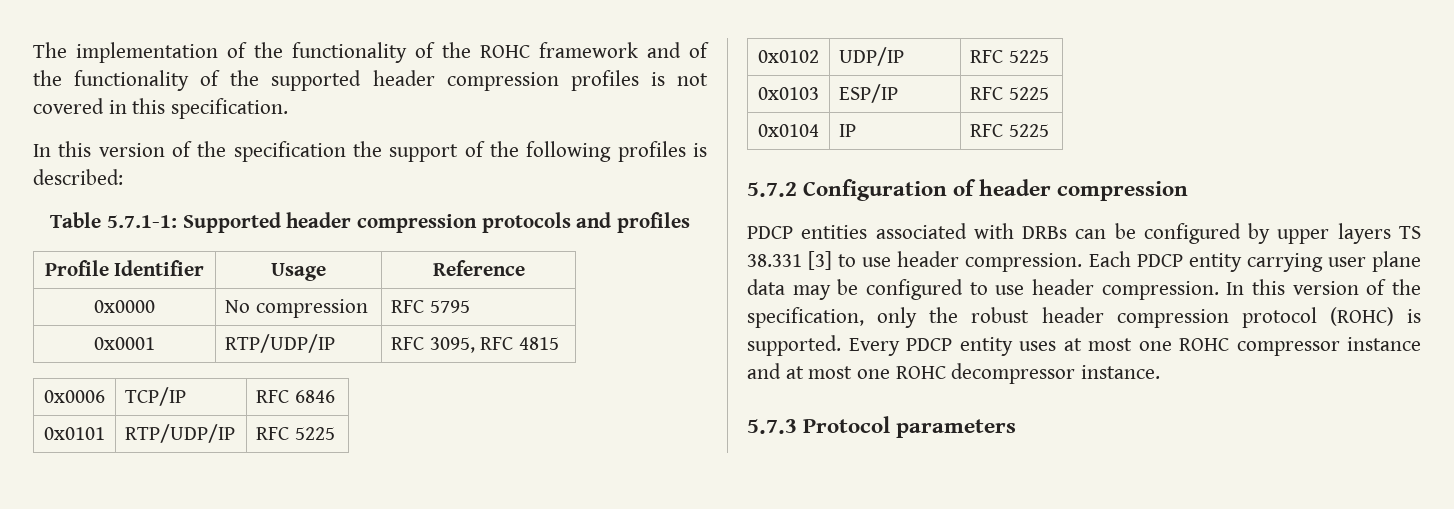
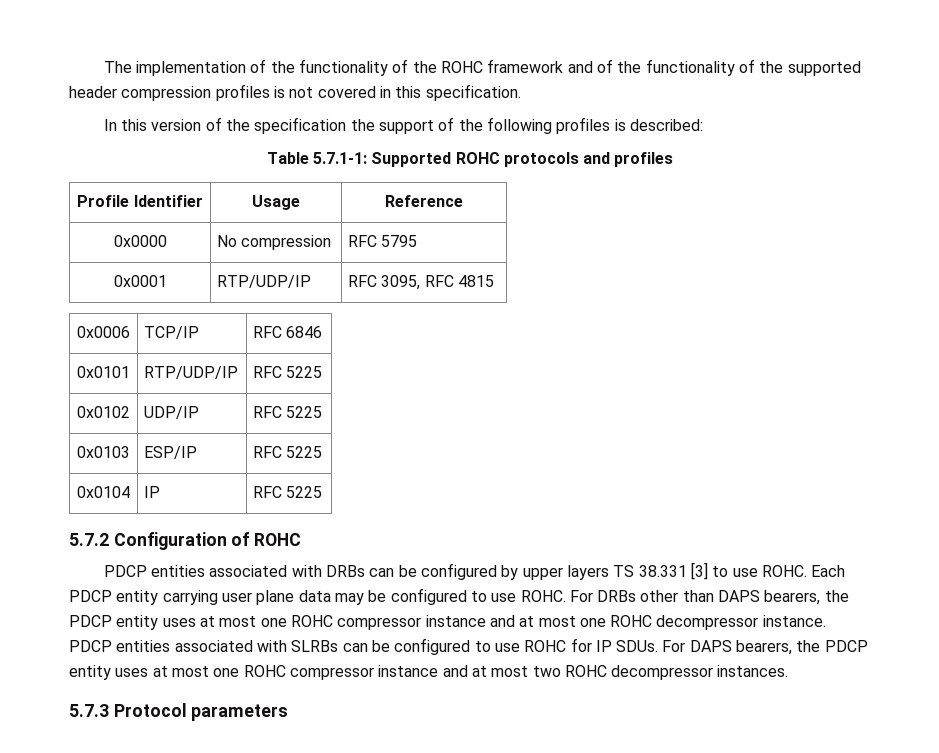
[286,212,477,233] header compression -> [455,152,500,164] ROHC
[979,179,1189,201] header compression -> [254,533,302,546] ROHC
[897,251,1083,272] header compression. -> [761,565,807,577] ROHC.
[1032,279,1421,300] [747,307,1421,328] [747,335,900,356] header compression. In this version of the specification, only the robust header compression protocol (ROHC) is supported. Every -> [520,590,849,605] ROHC. For DRBs other than DAPS bearers, the
(1161, 372) none -> [69,638,868,655] [69,665,789,680] PDCP entities associated with SLRBs can be configured to use ROHC for IP SDUs. For DAPS bearers, the PDCP entity uses at most one ROHC compressor instance and at most two ROHC decompressor instances.

